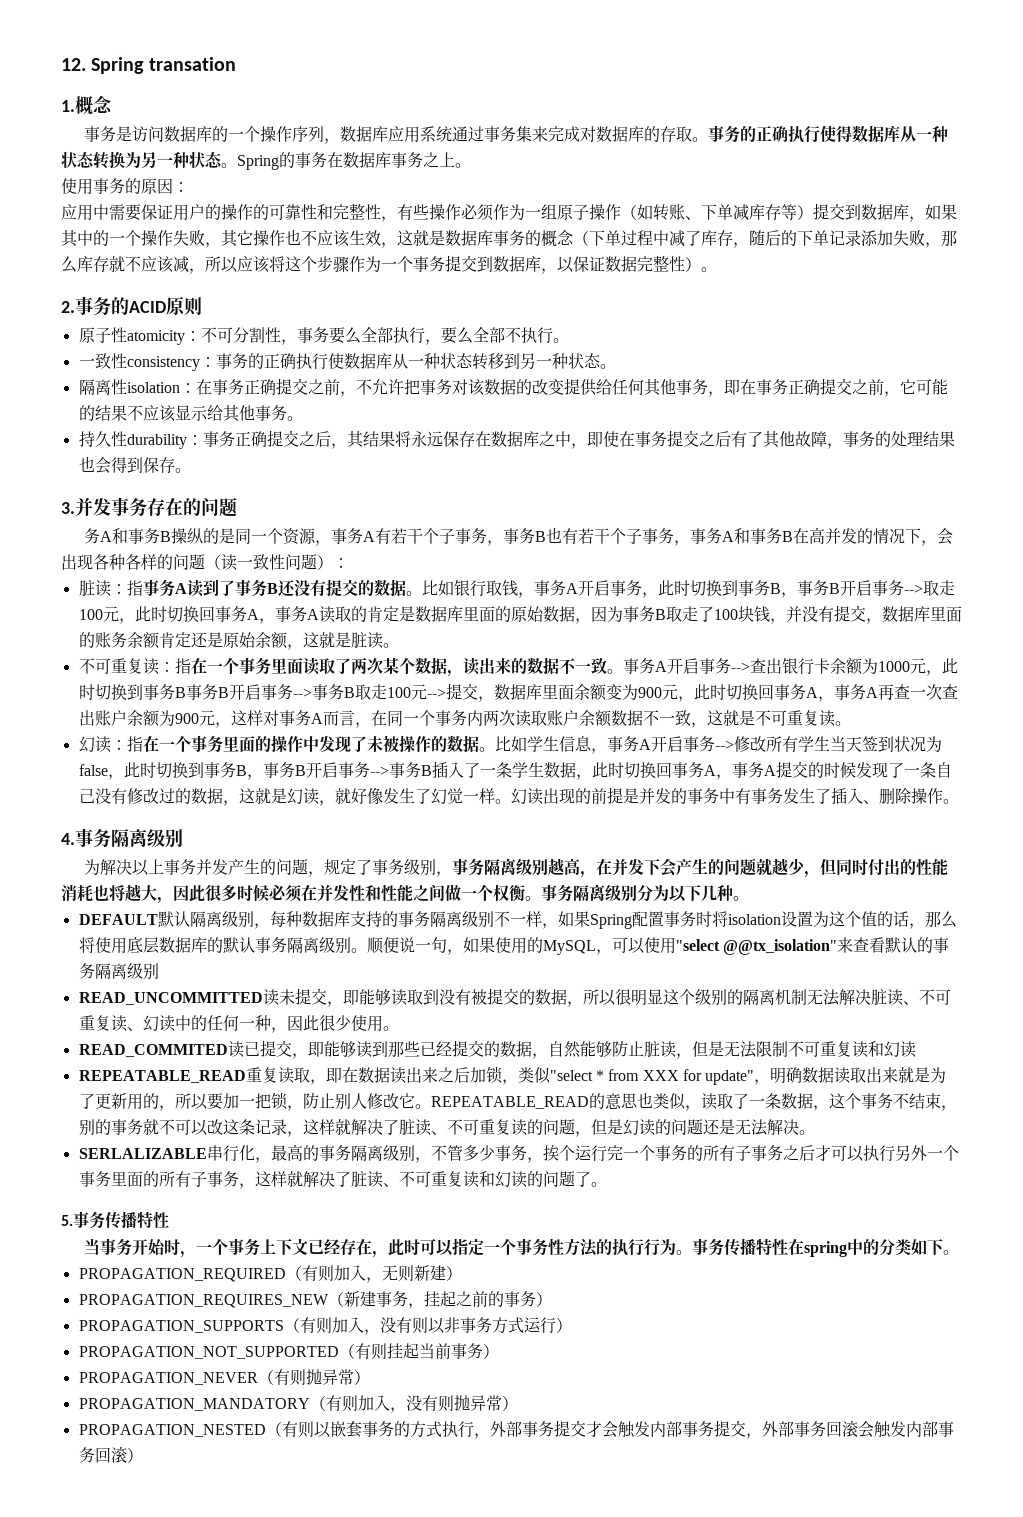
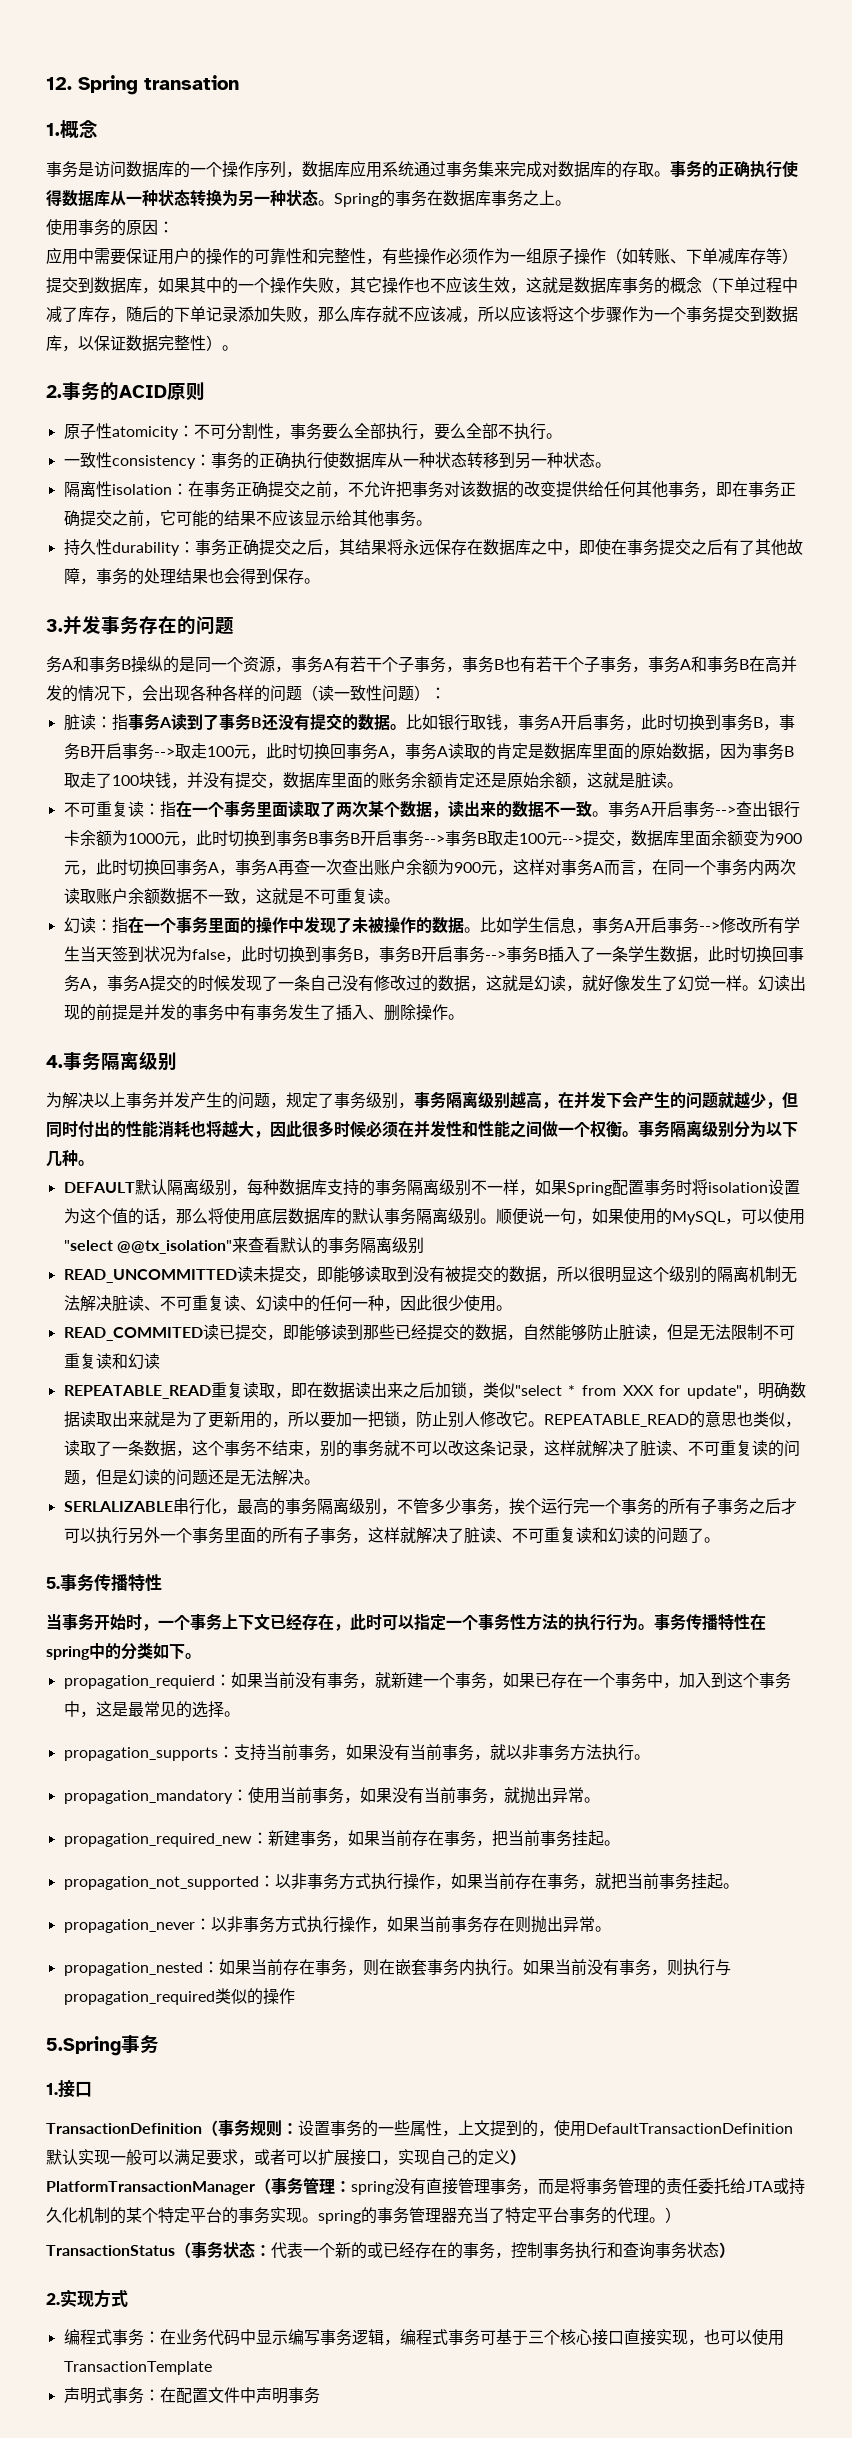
[78,1265,462,1283] [78,1291,552,1309] [78,1317,572,1335] [78,1343,499,1360] [78,1369,370,1386] [78,1395,518,1413] [78,1420,954,1439] [78,1446,143,1463] PROPAGATION_REQUIRED（有则加入，无则新建） // PROPAGATION_REQUIRES_NEW（新建事务，挂起之前的事务） // PROPAGATION_SUPPORTS（有则加入，没有则以非事务方式运行） // PROPAGATION_NOT_SUPPORTED（有则挂起当前事务） // PROPAGATION_NEVER（有则抛异常） // PROPAGATION_MANDATORY（有则加入，没有则抛异常） // PROPAGATION_NESTED（有则以嵌套事务的方式执行，外部事务提交才会触发内部事务提交，外部事务回滚会触发内部事务回滚） -> [63,1672,791,1689] [63,1701,240,1718] [63,1744,650,1761] [63,1787,600,1804] [63,1830,620,1847] [63,1873,739,1890] [63,1916,611,1933] [63,1959,731,1976] [63,1988,295,2005] [46,2035,159,2056] [46,2080,92,2098] [46,2119,793,2137] [46,2149,526,2166] [46,2177,805,2195] [46,2207,681,2224] [46,2241,735,2259] [46,2289,128,2308] [63,2329,784,2346] [63,2361,212,2375] [63,2387,320,2404] propagation_requierd：如果当前没有事务，就新建一个事务，如果已存在一个事务中，加入到这个事务中，这是最常见的选择。 // propagation_supports：支持当前事务，如果没有当前事务，就以非事务方法执行。 // propagation_mandatory：使用当前事务，如果没有当前事务，就抛出异常。 // propagation_required_new：新建事务，如果当前存在事务，把当前事务挂起。 // propagation_not_supported：以非事务方式执行操作，如果当前存在事务，就把当前事务挂起。 // propagation_never：以非事务方式执行操作，如果当前事务存在则抛出异常。 // propagation_nested：如果当前存在事务，则在嵌套事务内执行。如果当前没有事务，则执行与propagation_required类似的操作 // 5.Spring事务 // 1.接口 // TransactionDefinition（事务规则：设置事务的一些属性，上文提到的，使用DefaultTransactionDefinition默认实现一般可以满足要求，或者可以扩展接口，实现自己的定义） // PlatformTransactionManager（事务管理：spring没有直接管理事务，而是将事务管理的责任委托给JTA或持久化机制的某个特定平台的事务实现。spring的事务管理器充当了特定平台事务的代理。） // TransactionStatus（事务状态：代表一个新的或已经存在的事务，控制事务执行和查询事务状态） // 2.实现方式 // 编程式事务：在业务代码中显示编写事务逻辑，编程式事务可基于三个核心接口直接实现，也可以使用TransactionTemplate // 声明式事务：在配置文件中声明事务

